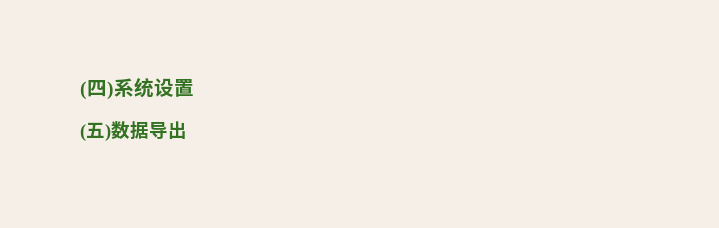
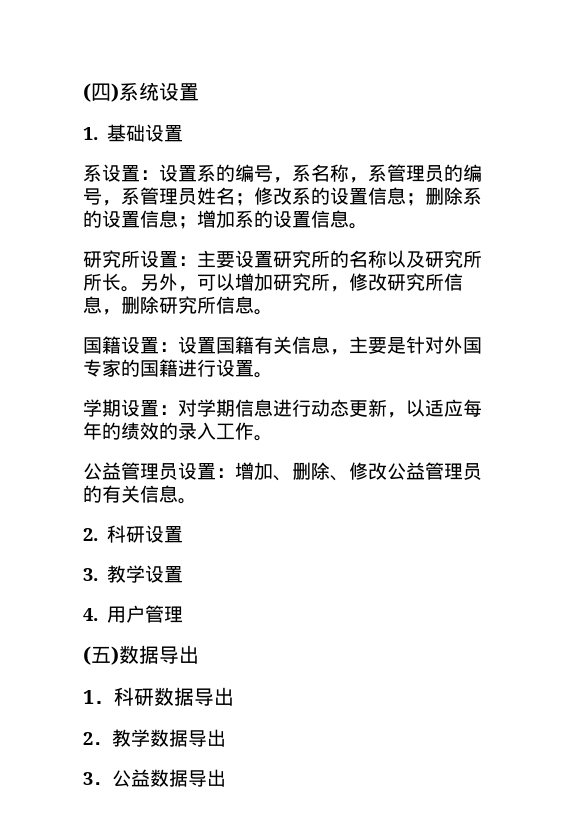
[80,122,111,141] (五) -> [83,124,183,142] [83,164,482,183] [83,187,482,206] [83,210,368,229] [83,250,482,268] [83,273,463,292] [83,296,273,315] [83,336,482,355] [83,359,273,378] [83,399,482,418] [83,422,273,441] [83,462,482,481] [83,485,197,504] [83,525,183,543] [83,565,183,583] [83,605,183,623] [83,645,199,665] [83,687,234,706] [83,729,226,747] [83,769,150,787] 1.基础设置 // 系设置：设置系的编号，系名称，系管理员的编号，系管理员姓名；修改系的设置信息；删除系的设置信息；增加系的设置信息。 // 研究所设置：主要设置研究所的名称以及研究所所长。另外，可以增加研究所，修改研究所信息，删除研究所信息。 // 国籍设置：设置国籍有关信息，主要是针对外国专家的国籍进行设置。 // 学期设置：对学期信息进行动态更新，以适应每年的绩效的录入工作。 // 公益管理员设置：增加、删除、修改公益管理员的有关信息。 // 2.科研设置 // 3.教学设置 // 4.用户管理 // (五)数据导出 // 1．科研数据导出 // 2．教学数据导出 // 3．公益

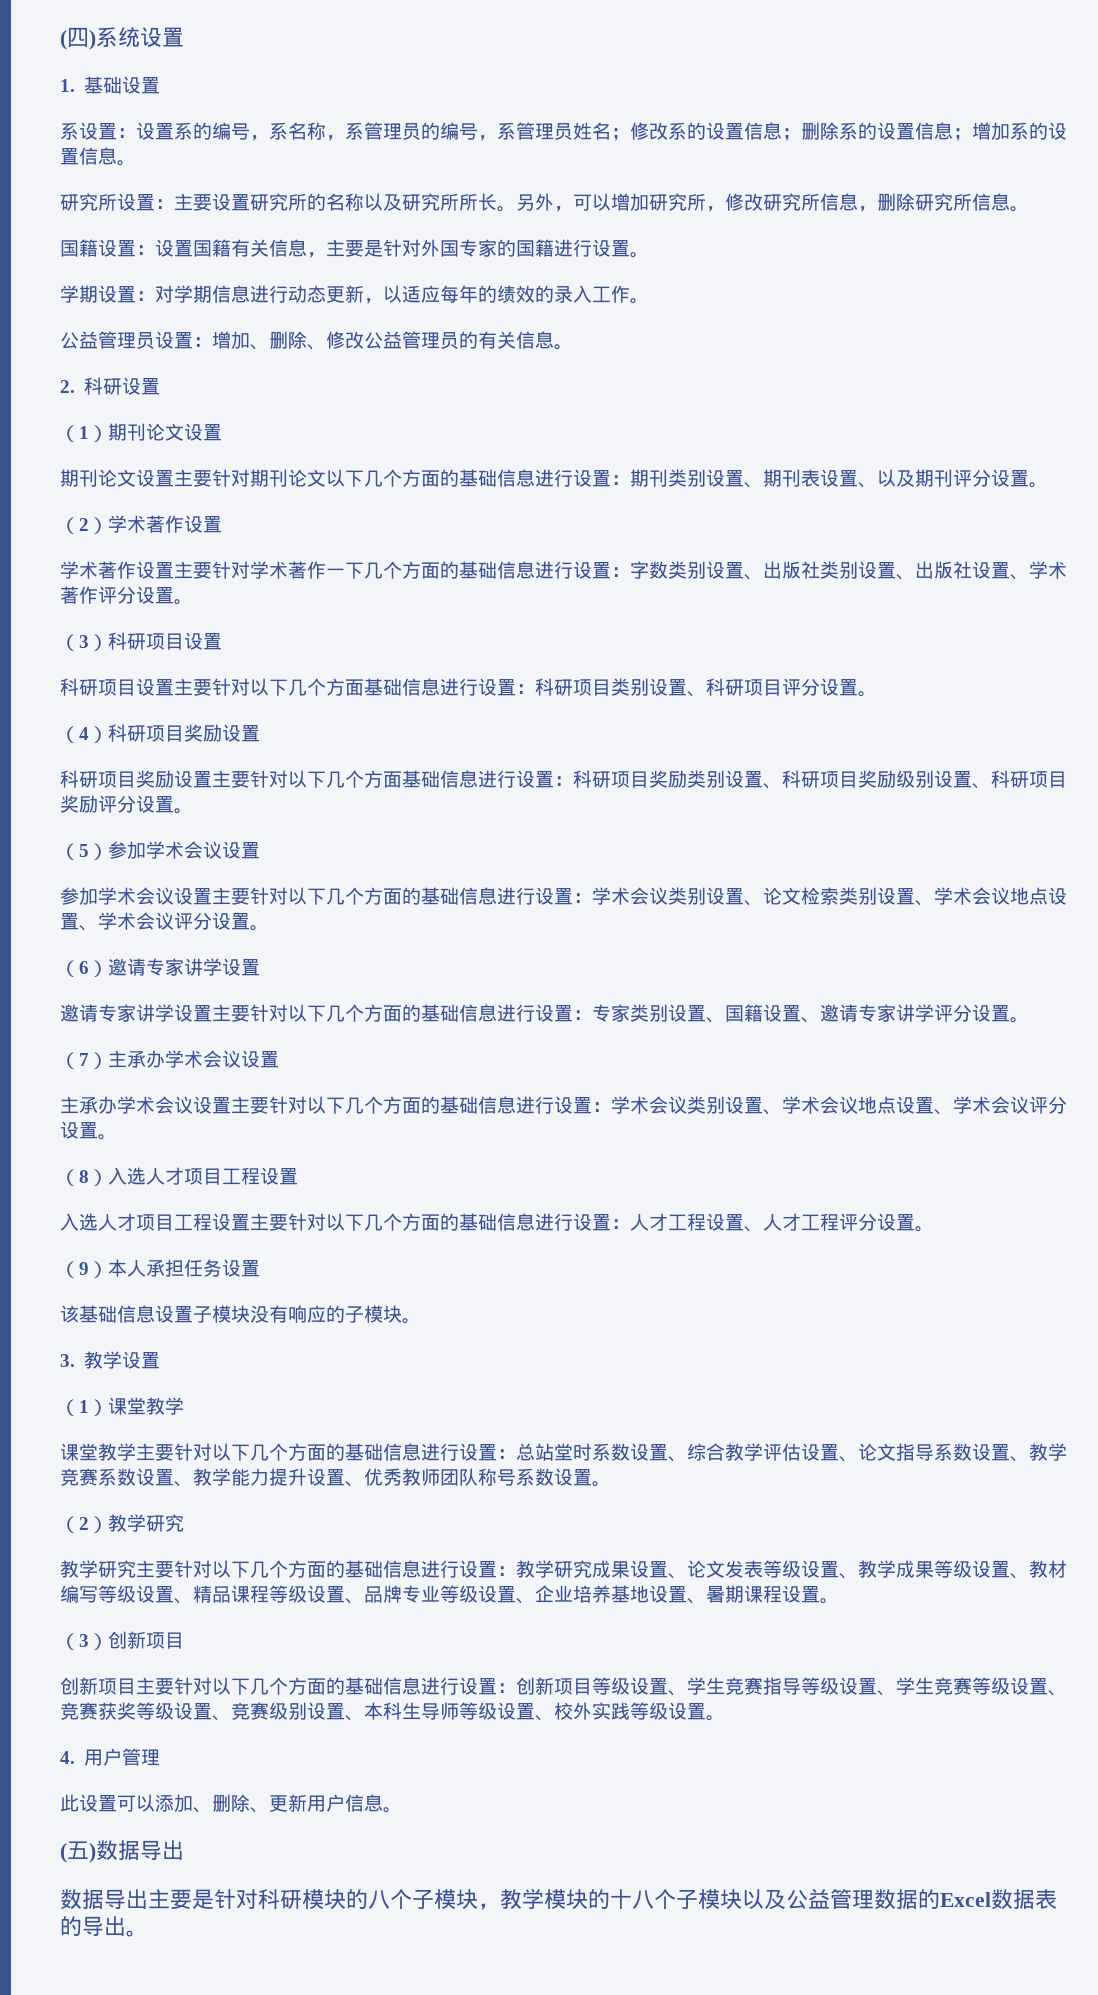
[83,565,183,583] [83,605,183,623] 3.教学设置 // 4.用户管理 -> [60,423,222,442] [60,469,1048,488] [60,515,222,534] [60,561,1067,580] [60,586,193,605] [60,632,222,651] [60,678,877,697] [60,724,260,743] [60,770,1067,789] [60,795,193,814] [60,841,260,860] [60,887,1067,906] [60,912,269,931] [60,958,260,977] [60,1004,1029,1023] [60,1050,279,1069] [60,1096,1067,1115] [60,1121,117,1140] [60,1167,298,1186] [60,1213,934,1232] [60,1259,260,1278] [60,1305,421,1324] [60,1351,160,1369] [60,1397,184,1416] [60,1443,1067,1462] [60,1468,611,1487] [60,1514,184,1533] [60,1560,1067,1579] [60,1585,839,1604] [60,1631,184,1650] [60,1677,1067,1696] [60,1702,725,1721] [60,1748,160,1766] [60,1794,402,1813] （1）期刊论文设置 // 期刊论文设置主要针对期刊论文以下几个方面的基础信息进行设置：期刊类别设置、期刊表设置、以及期刊评分设置。 // （2）学术著作设置 // 学术著作设置主要针对学术著作一下几个方面的基础信息进行设置：字数类别设置、出版社类别设置、出版社设置、学术著作评分设置。 // （3）科研项目设置 // 科研项目设置主要针对以下几个方面基础信息进行设置：科研项目类别设置、科研项目评分设置。 // （4）科研项目奖励设置 // 科研项目奖励设置主要针对以下几个方面基础信息进行设置：科研项目奖励类别设置、科研项目奖励级别设置、科研项目奖励评分设置。 // （5）参加学术会议设置 // 参加学术会议设置主要针对以下几个方面的基础信息进行设置：学术会议类别设置、论文检索类别设置、学术会议地点设置、学术会议评分设置。 // （6）邀请专家讲学设置 // 邀请专家讲学设置主要针对以下几个方面的基础信息进行设置：专家类别设置、国籍设置、邀请专家讲学评分设置。 // （7）主承办学术会议设置 // 主承办学术会议设置主要针对以下几个方面的基础信息进行设置：学术会议类别设置、学术会议地点设置、学术会议评分设置。 // （8）入选人才项目工程设置 // 入选人才项目工程设置主要针对以下几个方面的基础信息进行设置：人才工程设置、人才工程评分设置。 // （9）本人承担任务设置 // 该基础信息设置子模块没有响应的子模块。 // 3.教学设置 // （1）课堂教学 // 课堂教学主要针对以下几个方面的基础信息进行设置：总站堂时系数设置、综合教学评估设置、论文指导系数设置、教学竞赛系数设置、教学能力提升设置、优秀教师团队称号系数设置。 // （2）教学研究 // 教学研究主要针对以下几个方面的基础信息进行设置：教学研究成果设置、论文发表等级设置、教学成果等级设置、教材编写等级设置、精品课程等级设置、品牌专业等级设置、企业培养基地设置、暑期课程设置。 // （3）创新项目 // 创新项目主要针对以下几个方面的基础信息进行设置：创新项目等级设置、学生竞赛指导等级设置、学生竞赛等级设置、竞赛获奖等级设置、竞赛级别设置、本科生导师等级设置、校外实践等级设置。 // 4.用户管理 // 此设置可以添加、删除、更新用户信息。
[83,687,234,706] [83,729,226,747] [83,769,226,787] 1．科研数据导出 // 2．教学数据导出 // 3．公益数据导出 -> [60,1888,1057,1910] [60,1916,148,1937] 数据导出主要是针对科研模块的八个子模块，教学模块的十八个子模块以及公益管理数据的Excel数据表的导出。

